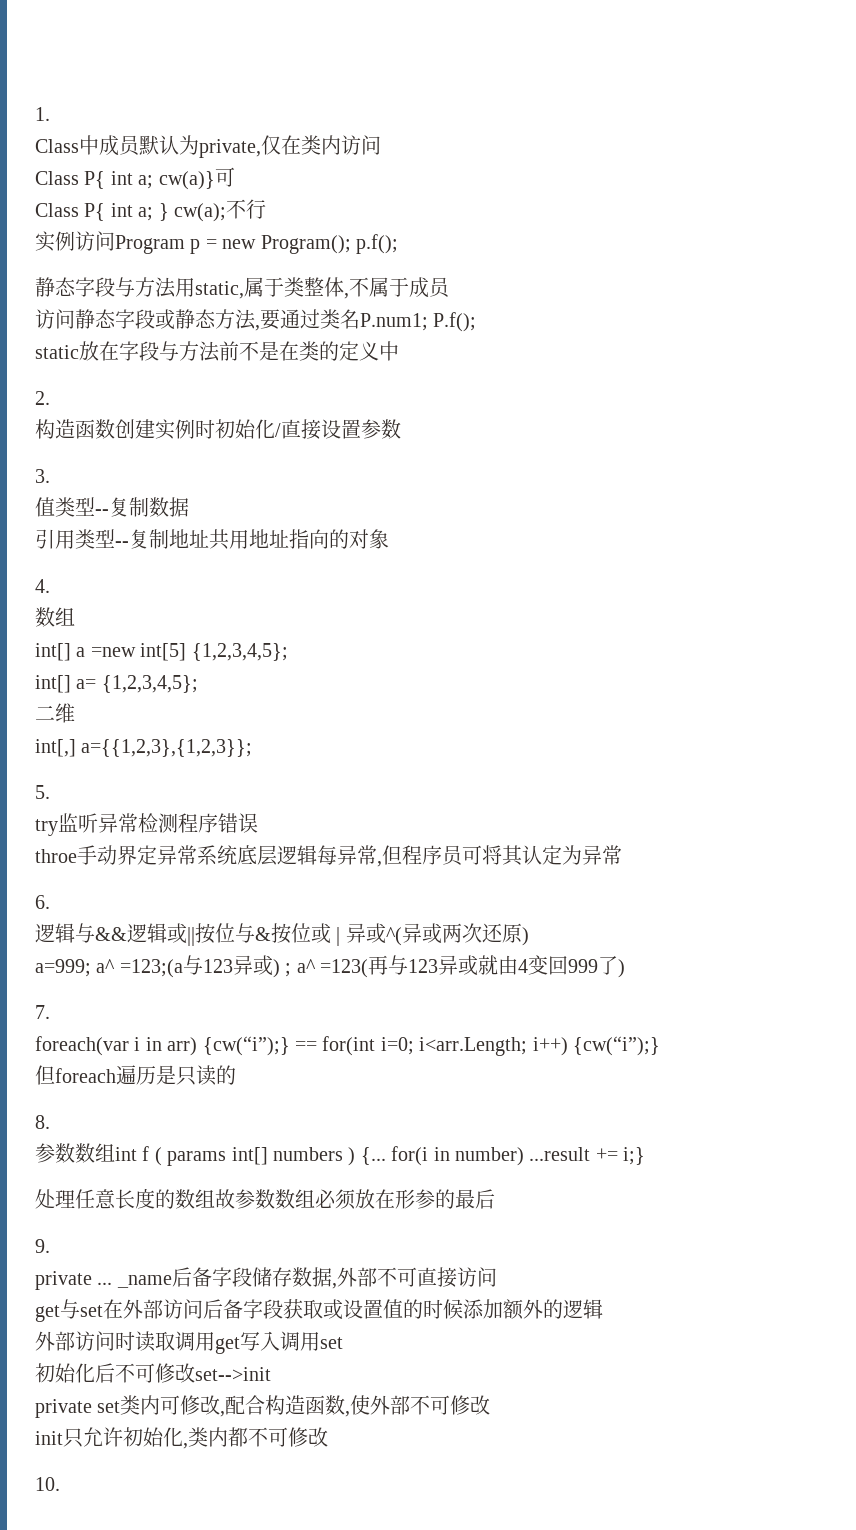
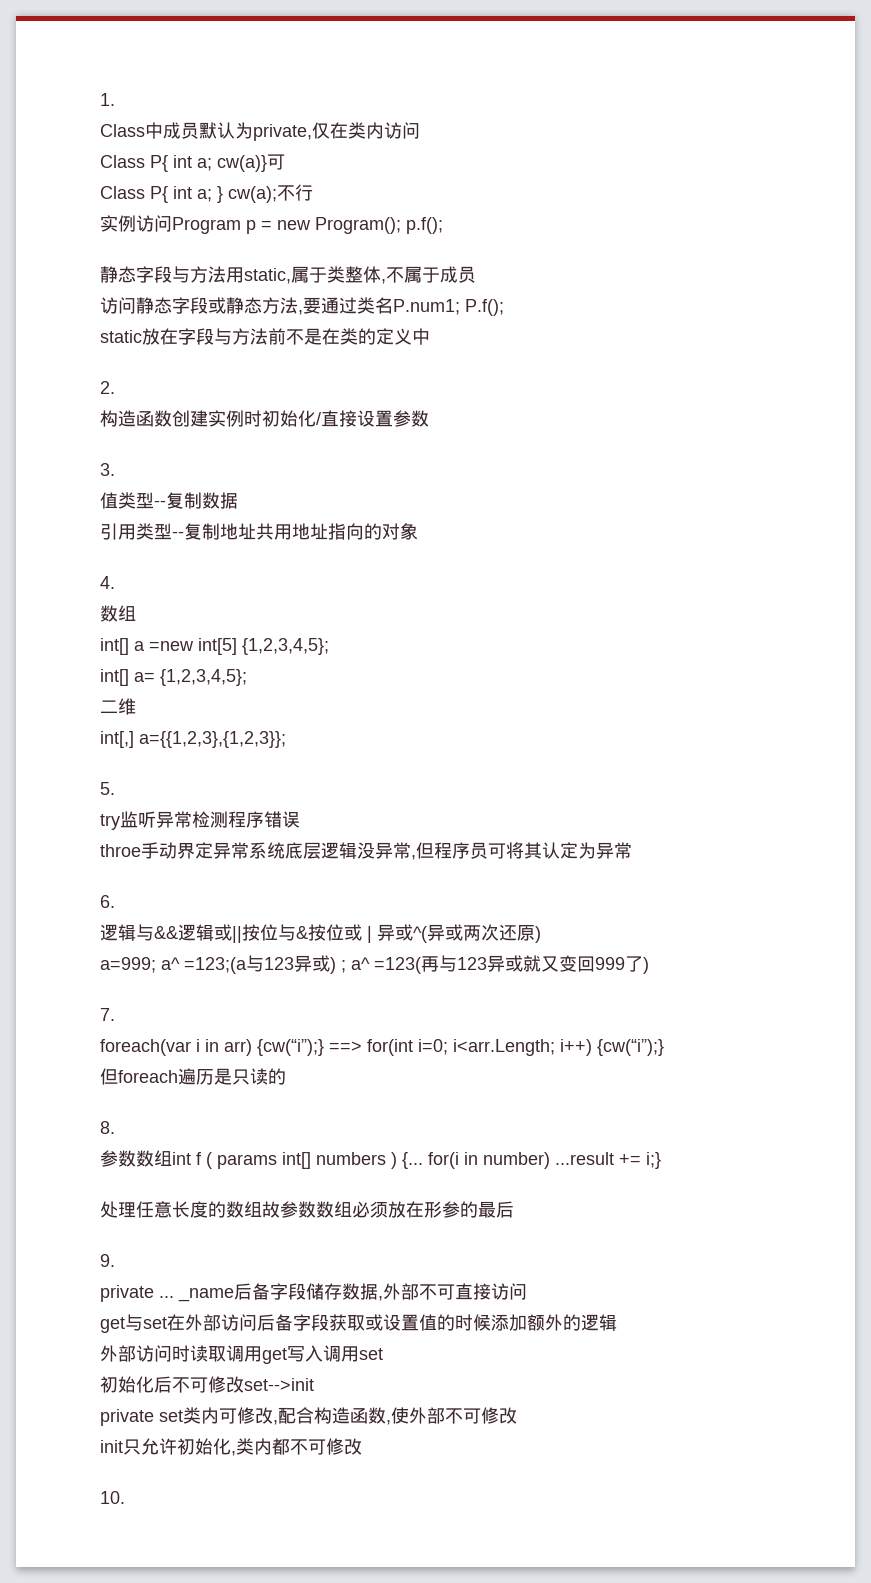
[317,845,337,865] 每 -> [357,842,375,859] 没
[498,955,528,975] 由4 -> [541,956,559,972] 又
[295,1041,317,1051] == -> [329,1041,362,1052] ==>

